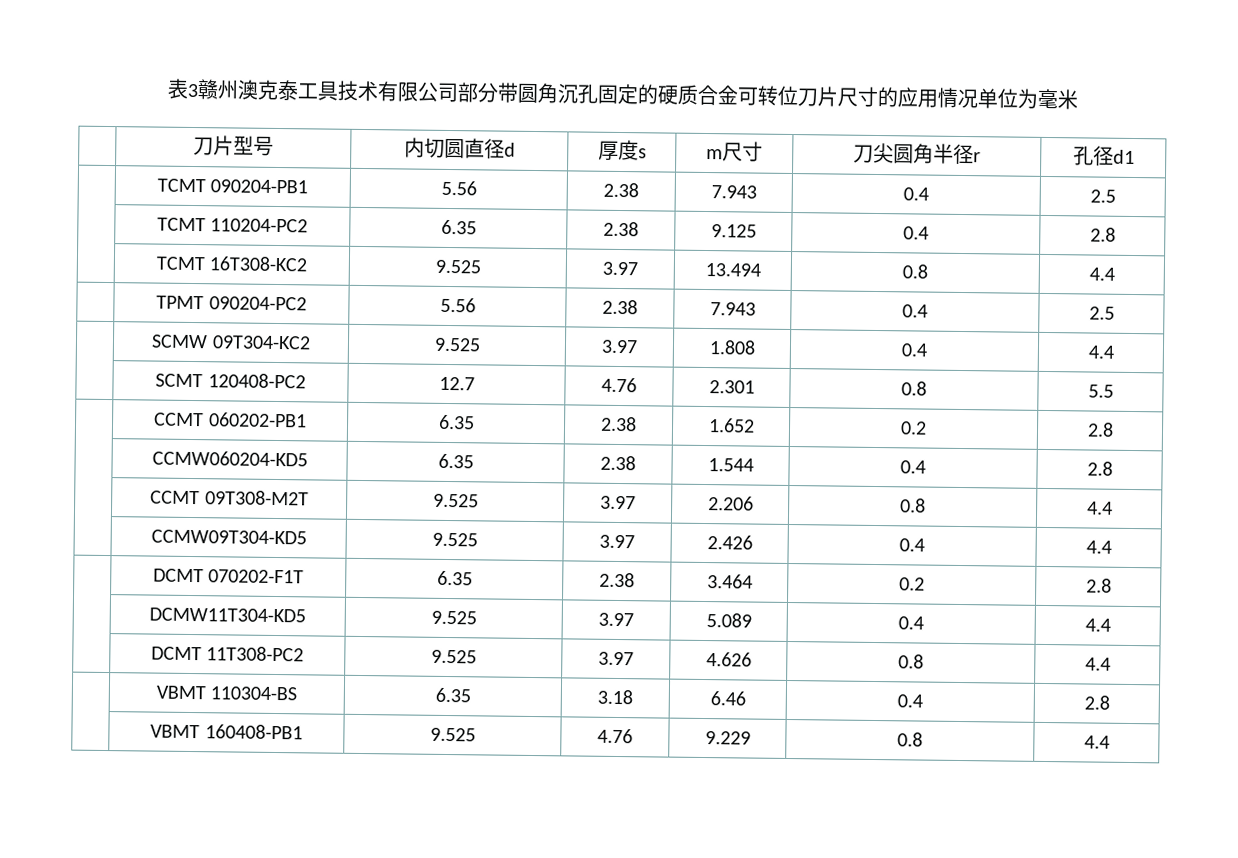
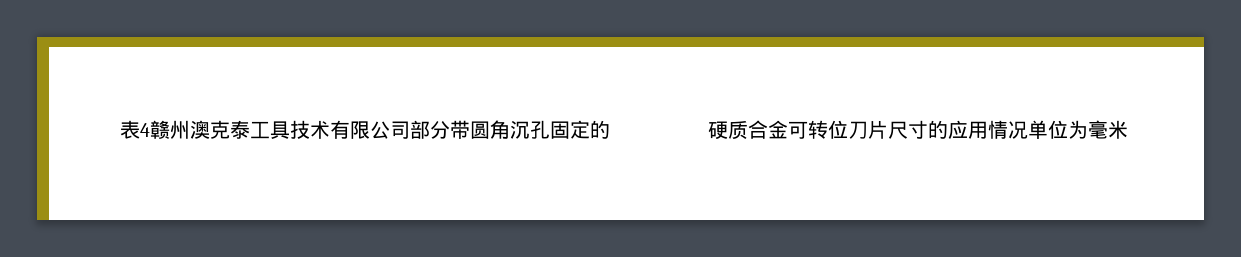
[187,83,199,98] 3 -> [140,123,150,137] 4
[193,135,274,156] [403,137,516,159] [597,139,647,161] [706,141,763,162] [853,142,981,165] [1072,145,1135,166] [156,178,309,194] [440,180,477,196] [603,182,639,198] [710,185,757,199] [903,187,929,201] [1089,189,1116,203] [156,217,309,233] [440,219,477,235] [603,221,639,237] [710,224,757,238] [903,226,929,240] [1089,227,1116,242] [155,256,308,272] [434,259,481,274] [602,261,638,276] [704,262,761,277] [902,264,928,279] [1088,267,1115,281] [156,295,307,311] [439,297,476,313] [602,299,638,315] [709,302,756,316] [902,304,928,318] [1088,306,1115,320] [151,334,311,350] [433,337,481,352] [601,339,638,354] [708,340,756,355] [901,343,928,357] [1087,345,1115,359] [155,373,306,389] [438,376,475,391] [601,377,637,393] [708,380,755,394] [901,381,927,396] [1087,384,1114,398] [154,412,307,428] [437,414,475,430] [600,416,637,432] [707,418,755,433] [900,421,927,435] [1086,422,1114,437] [151,450,308,467] [437,453,474,469] [600,455,636,471] [707,458,754,472] [900,460,926,474] [1086,461,1113,476] [150,490,309,506] [432,493,479,508] [600,495,636,510] [707,496,754,511] [900,498,926,513] [1086,501,1113,515] [150,529,307,545] [431,532,478,547] [599,534,635,549] [706,535,753,550] [899,538,925,552] [1085,540,1112,554] [152,568,305,584] [436,570,473,586] [599,572,635,588] [706,574,753,589] [899,577,925,591] [1085,578,1112,593] [149,607,306,623] [430,610,477,625] [598,612,634,627] [705,613,752,628] [898,616,924,630] [1084,618,1111,632] [150,646,305,662] [430,649,477,664] [598,651,634,666] [705,652,752,667] [898,654,924,669] [1084,657,1111,671] [155,685,298,701] [434,687,471,703] [597,689,633,705] [709,691,746,706] [897,694,923,708] [1083,695,1110,710] [150,724,303,740] [429,727,476,742] [597,728,633,744] [704,731,751,745] [897,732,923,747] [1083,735,1110,749] // | 刀片型号 | 内切圆直径d | 厚度s | m尺寸 | 刀尖圆角半径r | 孔径d1 // | TCMT 090204-PB1 | 5.56 | 2.38 | 7.943 | 0.4 | 2.5 // | TCMT 110204-PC2 | 6.35 | 2.38 | 9.125 | 0.4 | 2.8 // | TCMT 16T308-KC2 | 9.525 | 3.97 | 13.494 | 0.8 | 4.4 // | TPMT 090204-PC2 | 5.56 | 2.38 | 7.943 | 0.4 | 2.5 // | SCMW 09T304-KC2 | 9.525 | 3.97 | 1.808 | 0.4 | 4.4 // | SCMT 120408-PC2 | 12.7 | 4.76 | 2.301 | 0.8 | 5.5 // | CCMT 060202-PB1 | 6.35 | 2.38 | 1.652 | 0.2 | 2.8 // | CCMW060204-KD5 | 6.35 | 2.38 | 1.544 | 0.4 | 2.8 // | CCMT 09T308-M2T | 9.525 | 3.97 | 2.206 | 0.8 | 4.4 // | CCMW09T304-KD5 | 9.525 | 3.97 | 2.426 | 0.4 | 4.4 // | DCMT 070202-F1T | 6.35 | 2.38 | 3.464 | 0.2 | 2.8 // | DCMW11T304-KD5 | 9.525 | 3.97 | 5.089 | 0.4 | 4.4 // | DCMT 11T308-PC2 | 9.525 | 3.97 | 4.626 | 0.8 | 4.4 // | VBMT 110304-BS | 6.35 | 3.18 | 6.46 | 0.4 | 2.8 // | VBMT 160408-PB1 | 9.525 | 4.76 | 9.229 | 0.8 | 4.4 -> (1128, 129) none

